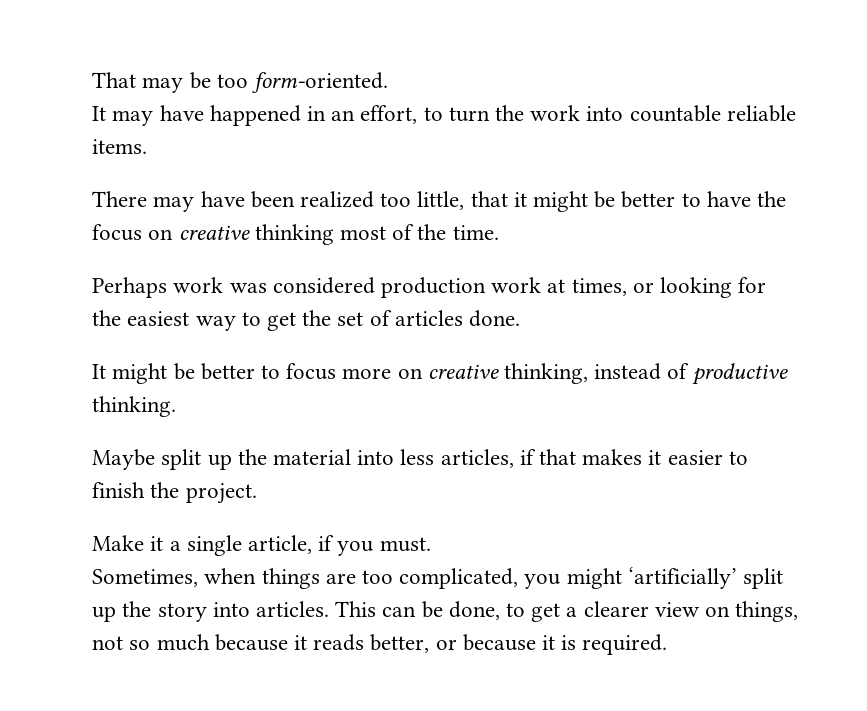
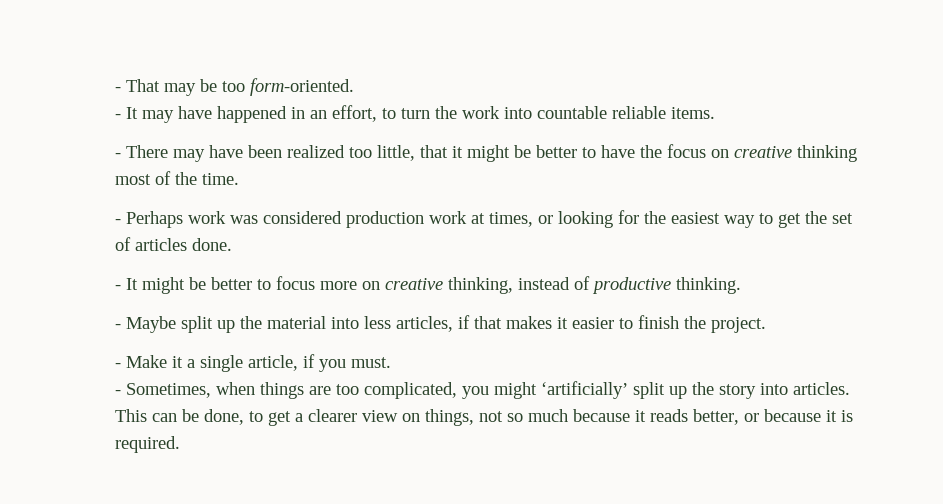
(92, 80) none -> [115,87,122,92] -
(388, 82) none -> [115,114,122,119] -
(148, 146) none -> [115,153,122,158] -
(499, 232) none -> [115,219,122,224] -
(521, 318) none -> [115,285,122,290] -
(177, 406) none -> [115,324,122,329] -
(257, 493) none -> [115,363,122,368] -
(431, 544) none -> [115,390,122,395] -

